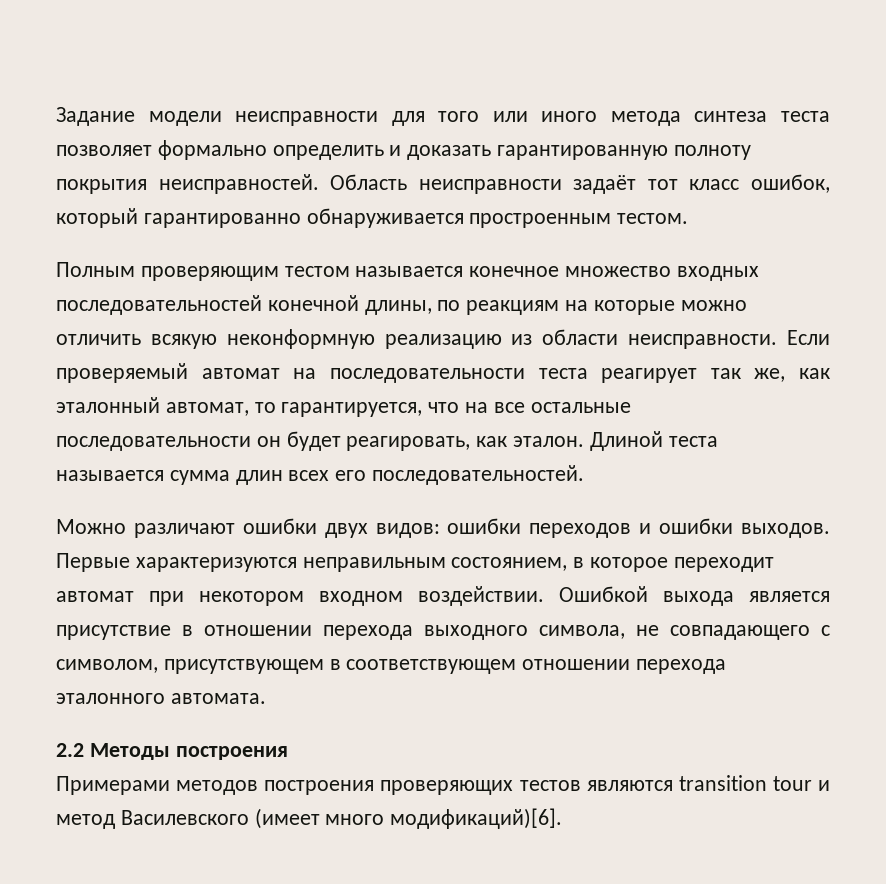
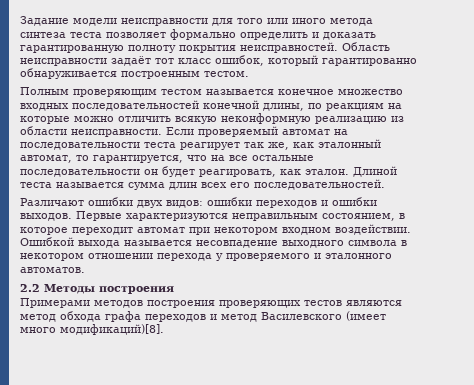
[469,213,612,228] простроенным -> [121,71,200,79] построенным
[56,519,235,538] Можно различают -> [20,198,84,206] Различают
[749,591,830,602] [56,625,830,640] [56,659,727,674] [56,693,266,704] является присутствие в отношении перехода выходного символа, не совпадающего с символом, присутствующем в соответствующем отношении перехода эталонного автомата. -> [124,240,407,248] [20,253,392,261] [20,267,85,273] называется несовпадение выходного символа в некотором отношении перехода у проверяемого и эталонного автоматов.
[678,775,812,791] transition tour -> [20,311,206,322] метод обхода графа переходов
[390,808,563,829] модификаций)[6]. -> [60,324,164,335] модификаций)[8].

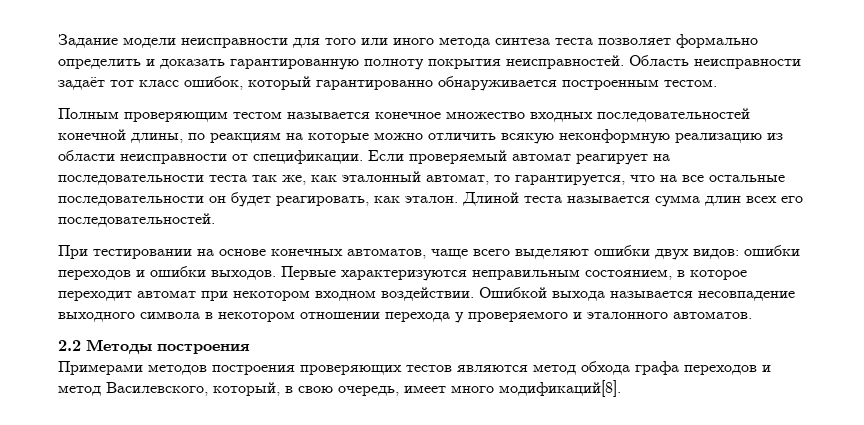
[71,129,162,137] неисправности. -> [120,150,363,164] неисправности от спецификации.
(330, 132) none -> [576,154,648,165] реагирует
[180,142,240,150] реагирует -> (247, 178) none
[20,198,84,206] Различают -> [58,245,589,259] При тестировании на основе конечных автоматов, чаще всего выделяют
[261,311,386,321] [20,324,164,335] Василевского (имеет много модификаций)[8]. -> [106,380,621,397] Василевского, который, в свою очередь, имеет много модификаций[8].

